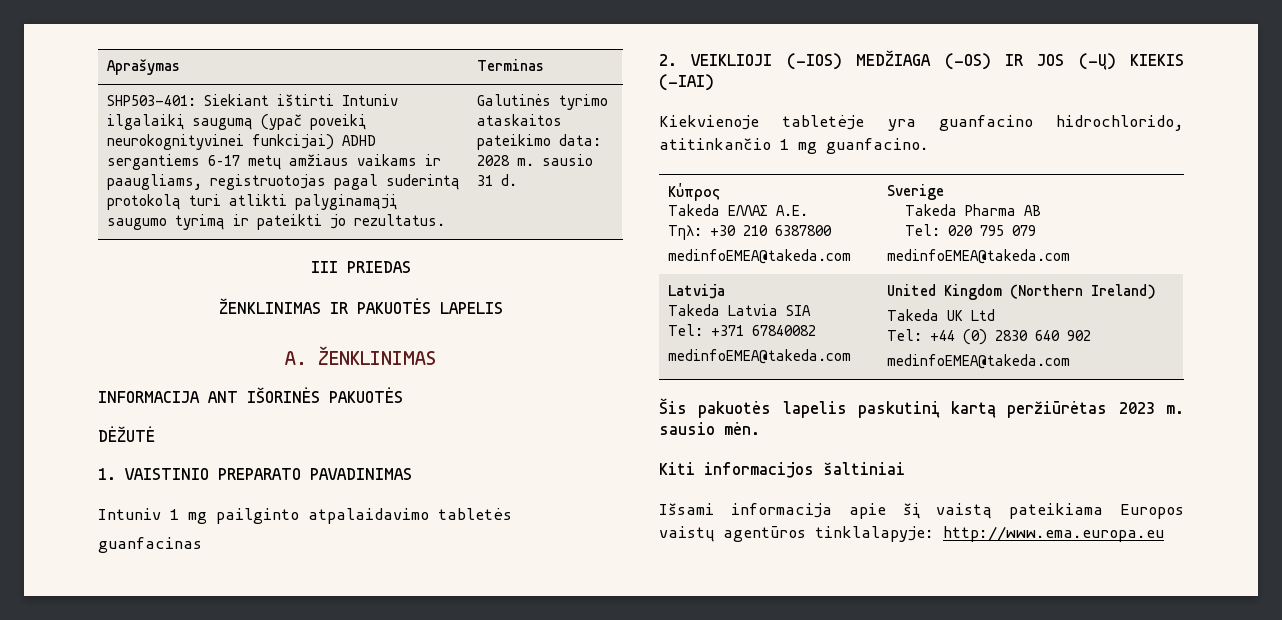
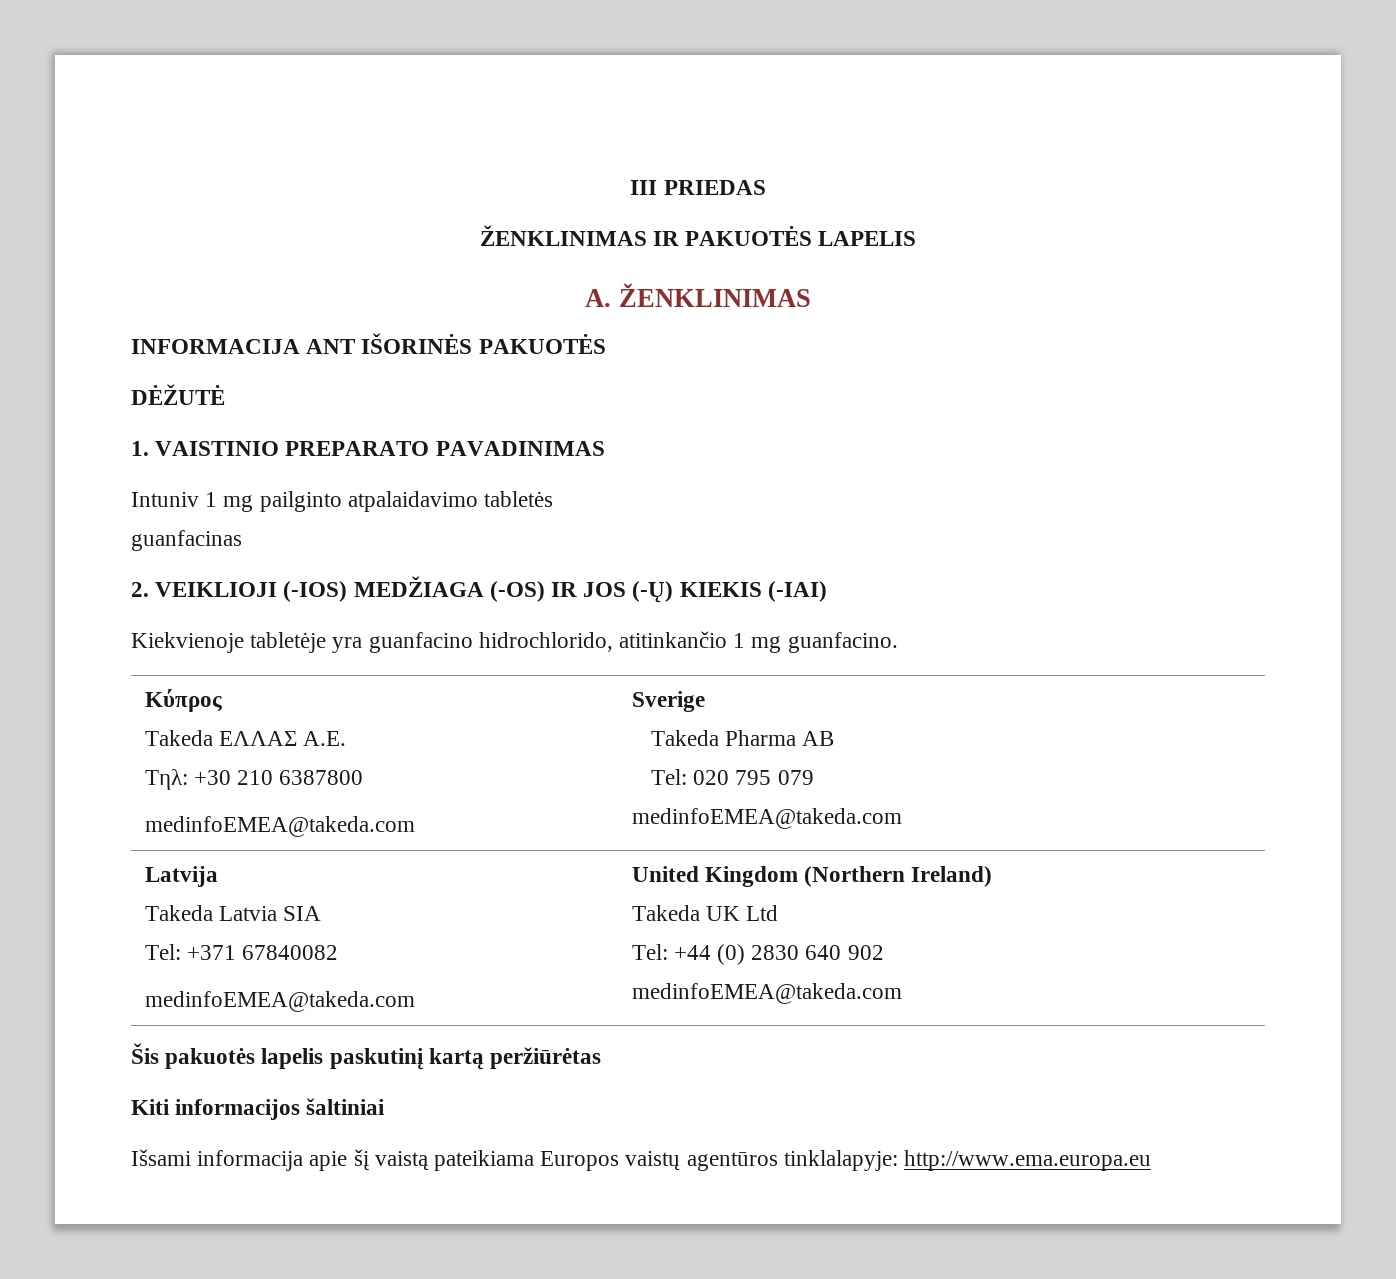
[106,59,180,75] [476,59,544,71] [106,94,398,106] [106,114,366,130] [106,134,376,150] [106,154,441,170] [106,174,460,190] [106,194,397,210] [106,214,445,230] [476,94,608,110] [476,114,562,126] [476,134,601,150] [476,154,593,166] [476,174,517,186] Aprašymas | Terminas // SHP503-401: Siekiant ištirti Intuniv ilgalaikį saugumą (ypač poveikį neurokognityvinei funkcijai) ADHD sergantiems 6–17 metų amžiaus vaikams ir paaugliams, registruotojas pagal suderintą protokolą turi atlikti palyginamąjį saugumo tyrimą ir pateikti jo rezultatus. | Galutinės tyrimo ataskaitos pateikimo data: 2028 m. sausio 31 d. // -> (630, 187) none
[1118,402,1184,414] [659,422,760,435] 2023 m. sausio mėn. -> (602, 1058) none

